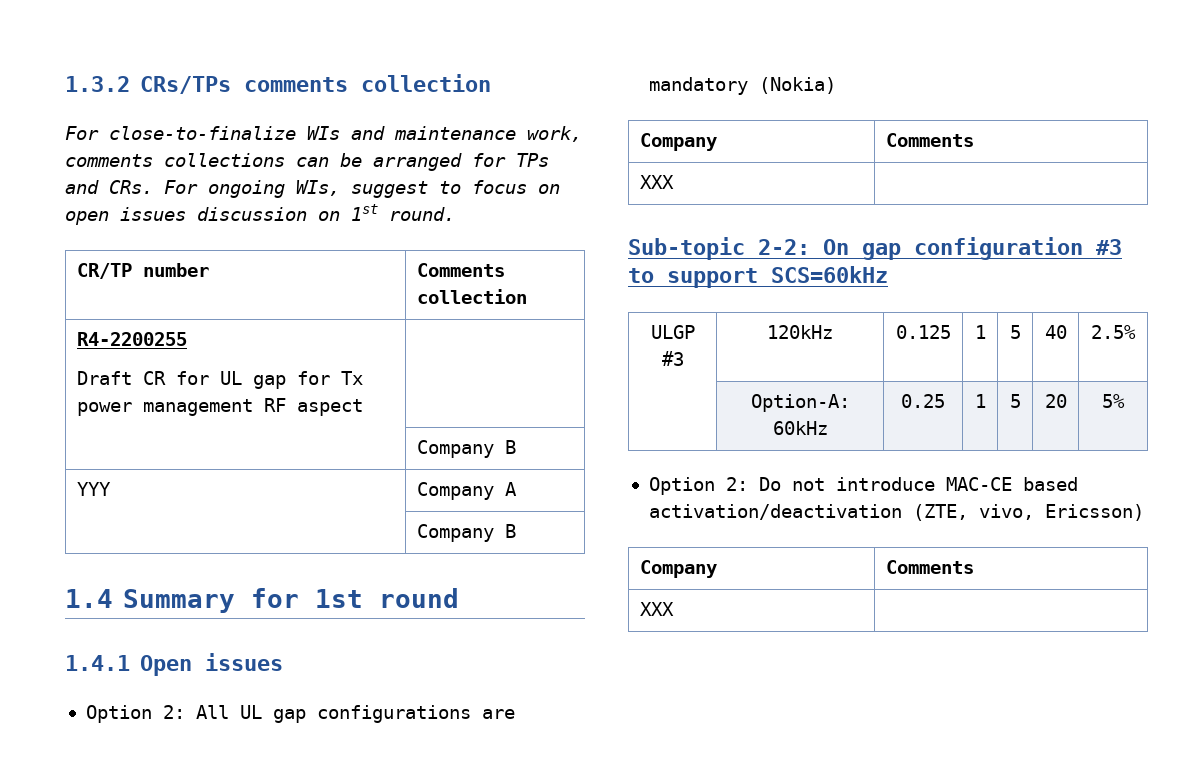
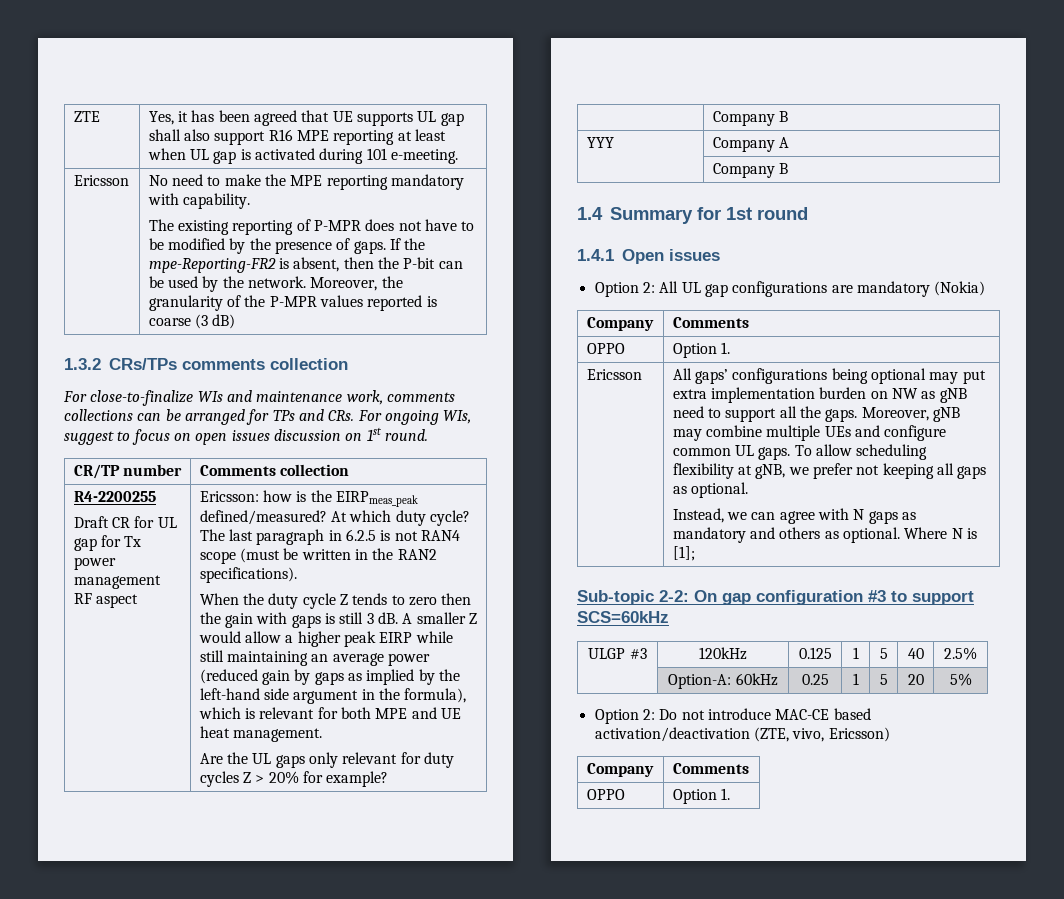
(65, 84) none -> [73,111,100,122] [148,110,464,126] [148,129,446,145] [147,148,458,164] [73,175,129,186] [148,174,464,190] [147,193,251,209] [148,219,475,235] [148,238,426,254] [148,257,463,273] [148,276,403,292] [148,295,437,311] [148,314,236,329] ZTE | Yes, it has been agreed that UE supports UL gap shall also support R16 MPE reporting at least when UL gap is activated during 101 e-meeting. // Ericsson | No need to make the MPE reporting mandatory with capability. // The existing reporting of P-MPR does not have to be modified by the presence of gaps. If the mpe-Reporting-FR2 is absent, then the P-bit can be used by the network. Moreover, the granularity of the P-MPR values reported is coarse (3 dB) //
(363, 407) none -> [199,490,419,507] [199,510,471,526] [199,529,460,545] [199,548,437,564] [199,567,297,583] [199,593,472,609] [199,612,477,628] [198,631,453,647] [199,650,431,666] [199,669,460,685] [199,688,467,704] [198,707,461,719] [199,726,323,742] [199,752,454,768] [199,771,389,787] Ericsson: how is the EIRPmeas_peak defined/measured? At which duty cycle? The last paragraph in 6.2.5 is not RAN4 scope (must be written in the RAN2 specifications). // When the duty cycle Z tends to zero then the gain with gaps is still 3 dB. A smaller Z would allow a higher peak EIRP while still maintaining an average power (reduced gain by gaps as implied by the left-hand side argument in the formula), which is relevant for both MPE and UE heat management. // Are the UL gaps only relevant for duty cycles Z > 20% for example?
[639,175,674,189] XXX | -> [586,343,625,354] [672,342,731,358] [586,369,642,380] [672,368,986,384] [672,387,967,403] [672,406,960,422] [672,425,947,441] [672,444,928,460] [672,463,987,479] [672,482,749,498] [672,508,916,524] [672,527,977,543] [672,546,695,561] OPPO | Option 1. // Ericsson | All gaps’ configurations being optional may put extra implementation burden on NW as gNB need to support all the gaps. Moreover, gNB may combine multiple UEs and configure common UL gaps. To allow scheduling flexibility at gNB, we prefer not keeping all gaps as optional. // Instead, we can agree with N gaps as mandatory and others as optional. Where N is [1];
[639,602,674,616] XXX | -> [586,789,625,800] [672,788,731,804] OPPO | Option 1.

